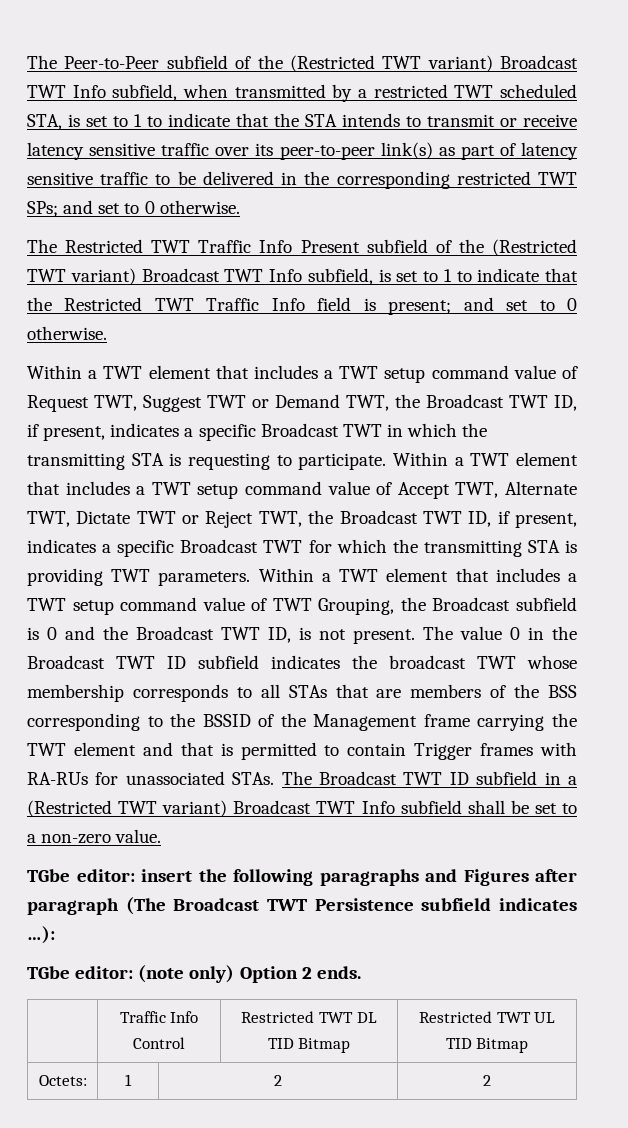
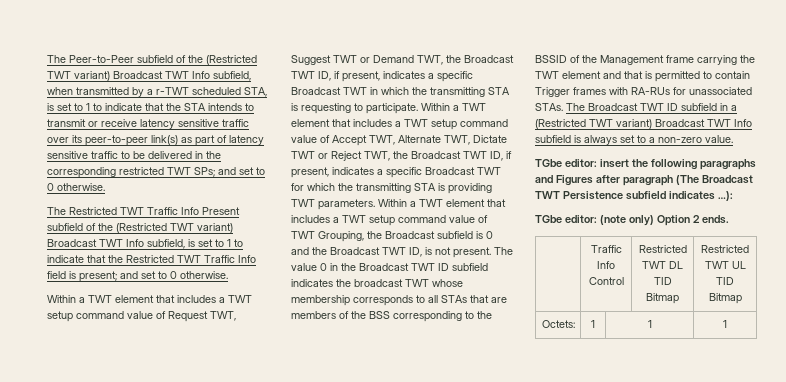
[373,84,494,98] restricted TWT -> [156,87,189,95] r-TWT
[467,800,529,814] shall be -> [574,135,617,145] is always
[274,1075,282,1086] [483,1075,492,1086] 2 | 2 -> [647,320,652,328] [723,320,727,328] 1 | 1

